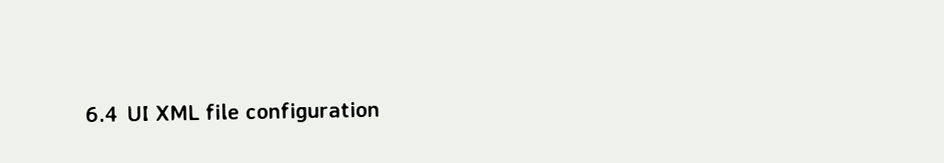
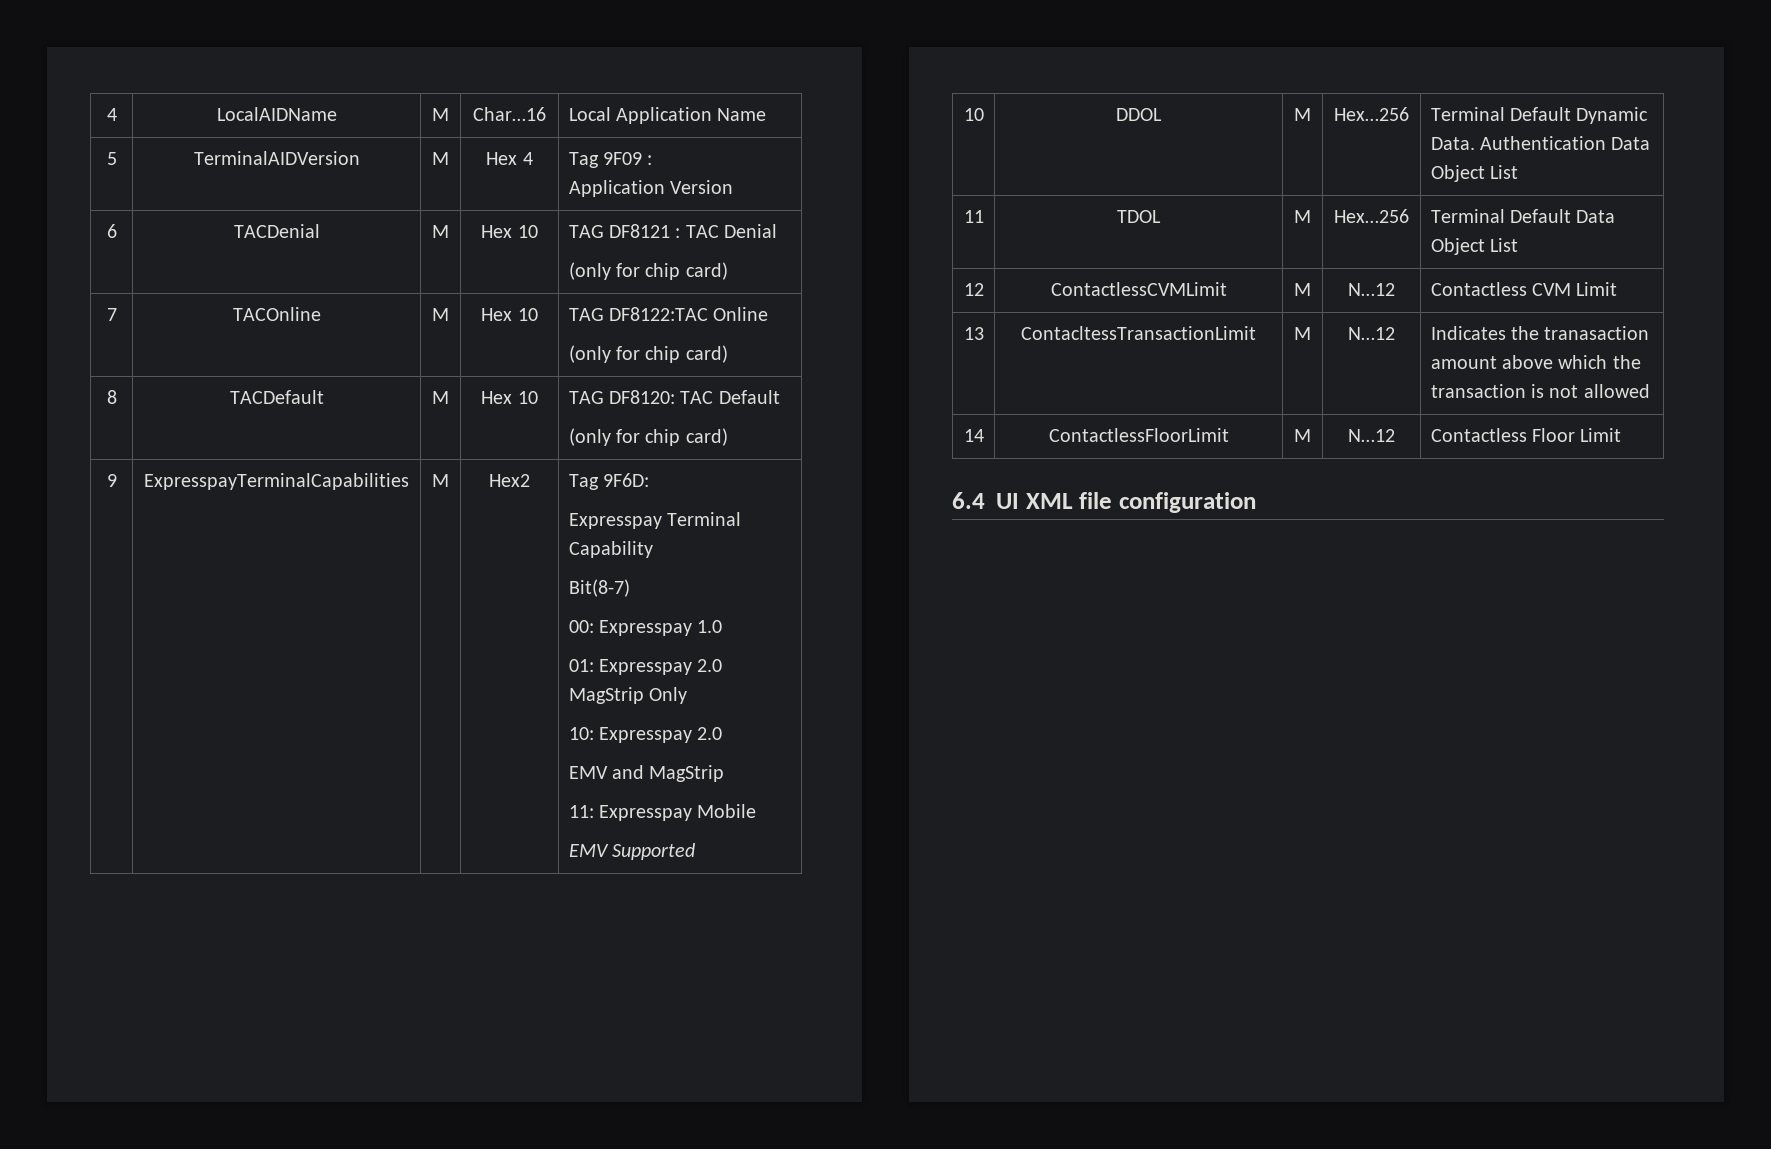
(85, 114) none -> [106,108,117,121] [216,107,337,121] [432,108,449,121] [473,107,546,121] [568,107,767,124] [106,152,117,165] [193,151,360,165] [432,152,449,165] [486,152,533,165] [568,152,653,168] [568,180,734,197] [106,224,117,238] [233,224,320,238] [432,225,449,238] [481,225,538,238] [568,224,777,238] [568,262,728,280] [106,308,117,321] [232,307,321,321] [432,308,449,321] [481,308,538,321] [568,307,769,321] [568,345,728,363] [106,390,117,404] [229,390,324,404] [432,391,449,404] [481,391,538,404] [568,390,780,404] [568,428,728,446] [106,474,117,487] [144,473,409,490] [432,474,449,487] [489,474,530,487] [568,473,650,490] [568,512,742,529] [568,541,653,558] [568,579,630,597] [568,620,723,636] [568,659,723,675] [568,687,688,704] [568,727,723,743] [568,765,725,782] [568,804,757,821] [568,843,696,860] [963,108,984,121] [1116,108,1162,121] [1294,108,1311,121] [1334,107,1409,121] [1430,107,1649,124] [1430,136,1651,150] [1430,165,1519,182] [963,210,984,223] [1117,210,1161,223] [1294,210,1311,223] [1334,209,1409,223] [1430,209,1616,223] [1430,238,1519,255] [963,283,984,296] [1050,282,1227,296] [1294,283,1311,296] [1348,283,1395,296] [1430,282,1618,296] [963,327,984,340] [1021,326,1256,340] [1294,327,1311,340] [1348,327,1395,340] [1430,326,1650,340] [1430,355,1641,369] [1430,384,1650,398] [963,429,984,442] [1048,428,1229,442] [1294,429,1311,442] [1348,429,1395,442] [1430,428,1622,442] 4 | LocalAIDName | M | Char…16 | Local Application Name // 5 | TerminalAIDVersion | M | Hex 4 | Tag 9F09 : // Application Version // 6 | TACDenial | M | Hex 10 | TAG DF8121 : TAC Denial // (only for chip card) // 7 | TACOnline | M | Hex 10 | TAG DF8122:TAC Online // (only for chip card) // 8 | TACDefault | M | Hex 10 | TAG DF8120: TAC Default // (only for chip card) // 9 | ExpresspayTerminalCapabilities | M | Hex2 | Tag 9F6D: // Expresspay Terminal Capability // Bit(8-7) // 00: Expresspay 1.0 // 01: Expresspay 2.0 MagStrip Only // 10: Expresspay 2.0 // EMV and MagStrip // 11: Expresspay Mobile // EMV Supported // 10 | DDOL | M | Hex…256 | Terminal Default Dynamic Data. Authentication Data Object List // 11 | TDOL | M | Hex…256 | Terminal Default Data Object List // 12 | ContactlessCVMLimit | M | N…12 | Contactless CVM Limit // 13 | ContacltessTransactionLimit | M | N…12 | Indicates the tranasaction amount above which the transaction is not allowed // 14 | ContactlessFloorLimit | M | N…12 | Contactless Floor Limit //

